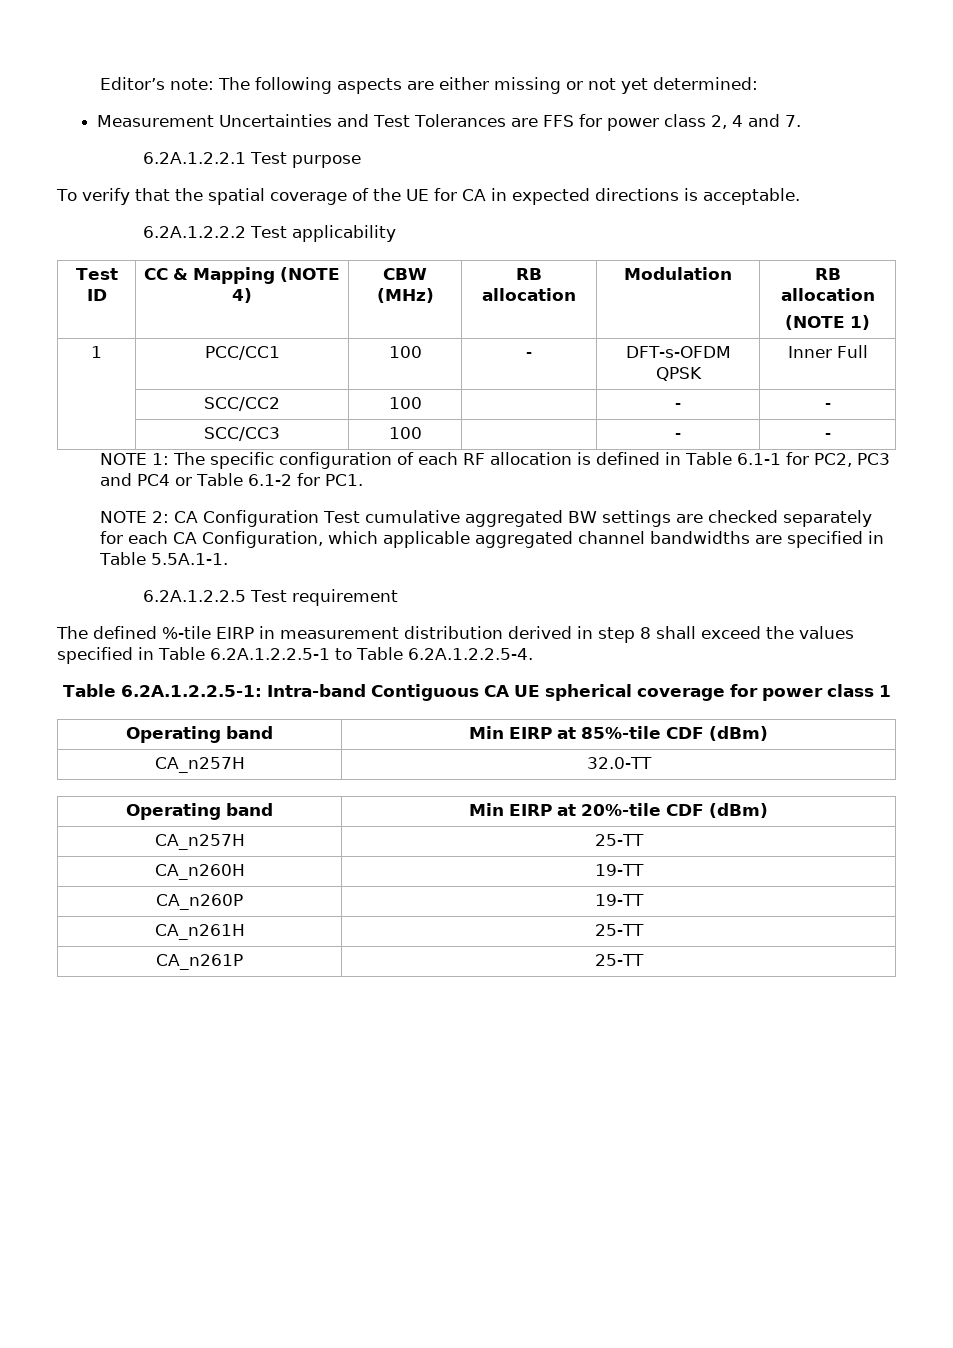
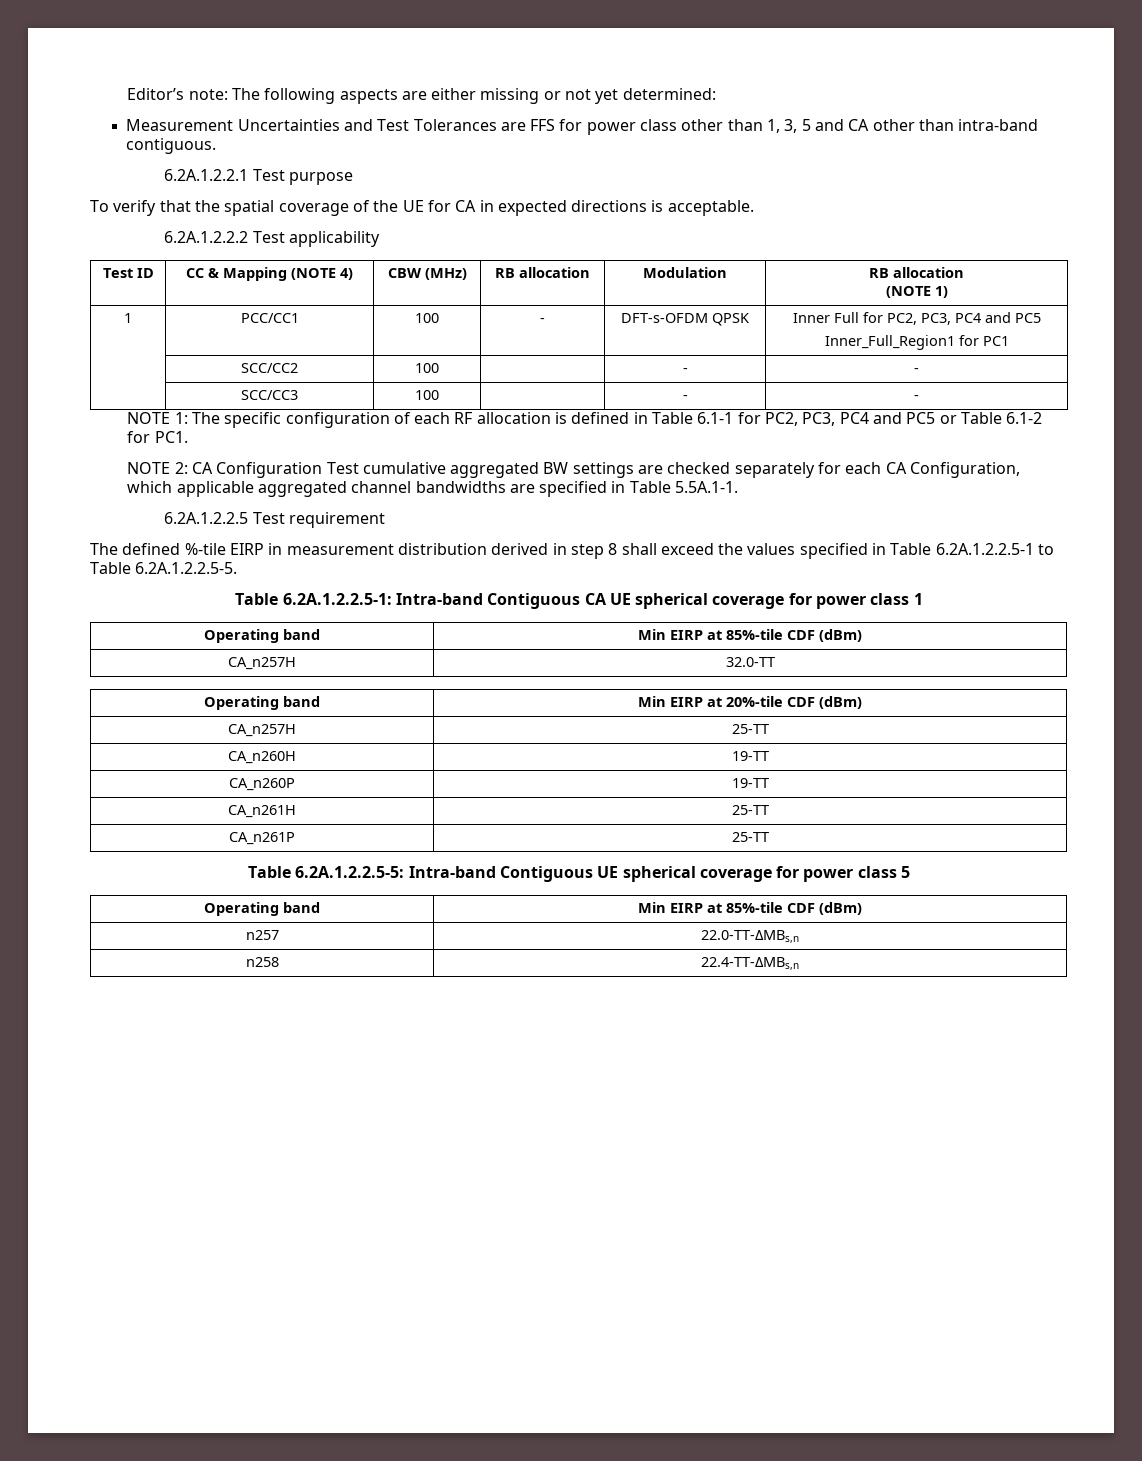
[710,114,801,129] 2, 4 and 7. -> [681,119,1039,133] [126,138,217,154] other than 1, 3, 5 and CA other than intra-band contiguous.
(868, 351) none -> [862,312,1041,325] [824,335,1009,350] for PC2, PC3, PC4 and PC5 // Inner_Full_Region1 for PC1
[856,453,890,465] [99,473,170,486] PC3 and PC4 -> [802,412,936,426] PC3, PC4 and PC5
[407,648,533,660] 6.2A.1.2.2.5-4. -> [135,562,238,574] 6.2A.1.2.2.5-5.
(644, 960) none -> [247,866,911,882] [204,902,320,916] [638,902,862,915] [245,930,279,940] [701,930,799,943] [245,957,279,967] [701,957,799,970] // Table 6.2A.1.2.2.5-5: Intra-band Contiguous UE spherical coverage for power class 5 // Operating band | Min EIRP at 85%-tile CDF (dBm) // n257 | 22.0-TT-ΔMBs,n // n258 | 22.4-TT-ΔMBs,n

